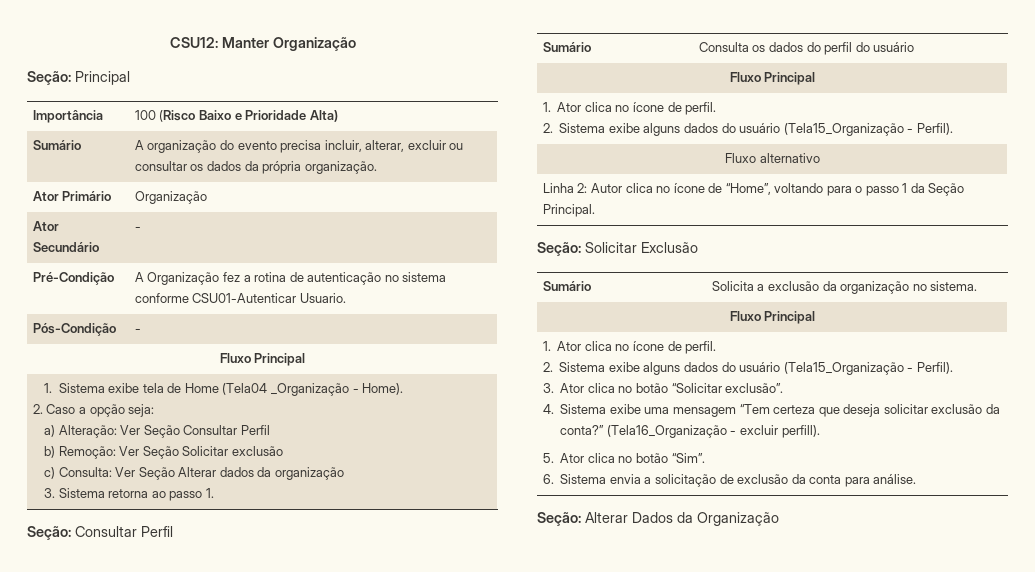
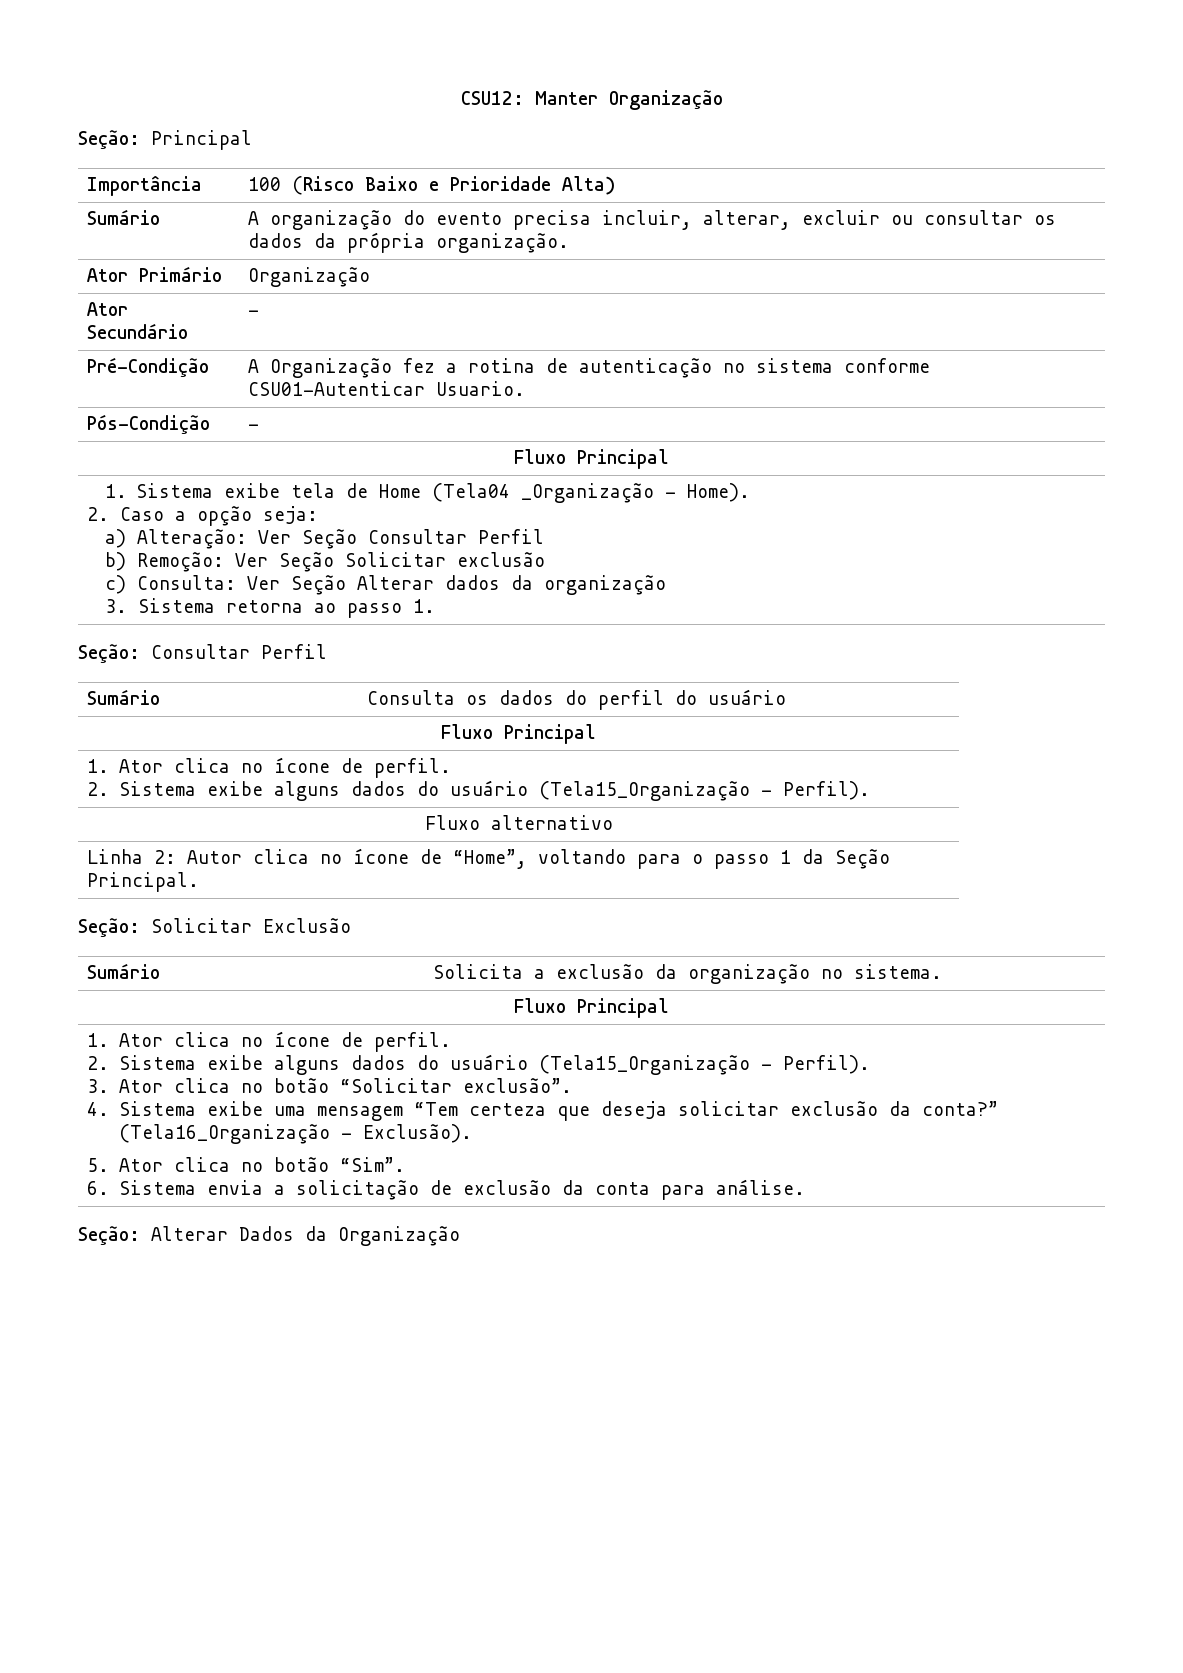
[739,425,820,438] excluir perfill). -> [362,1124,472,1143] Exclusão).

